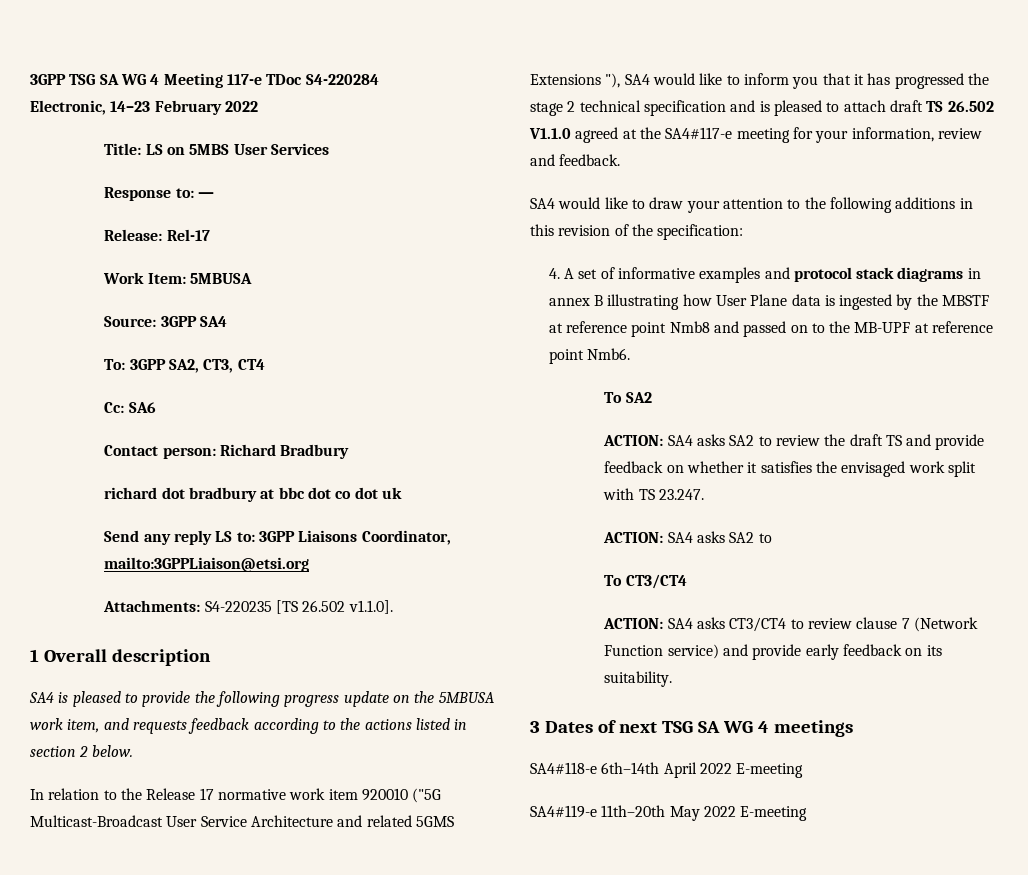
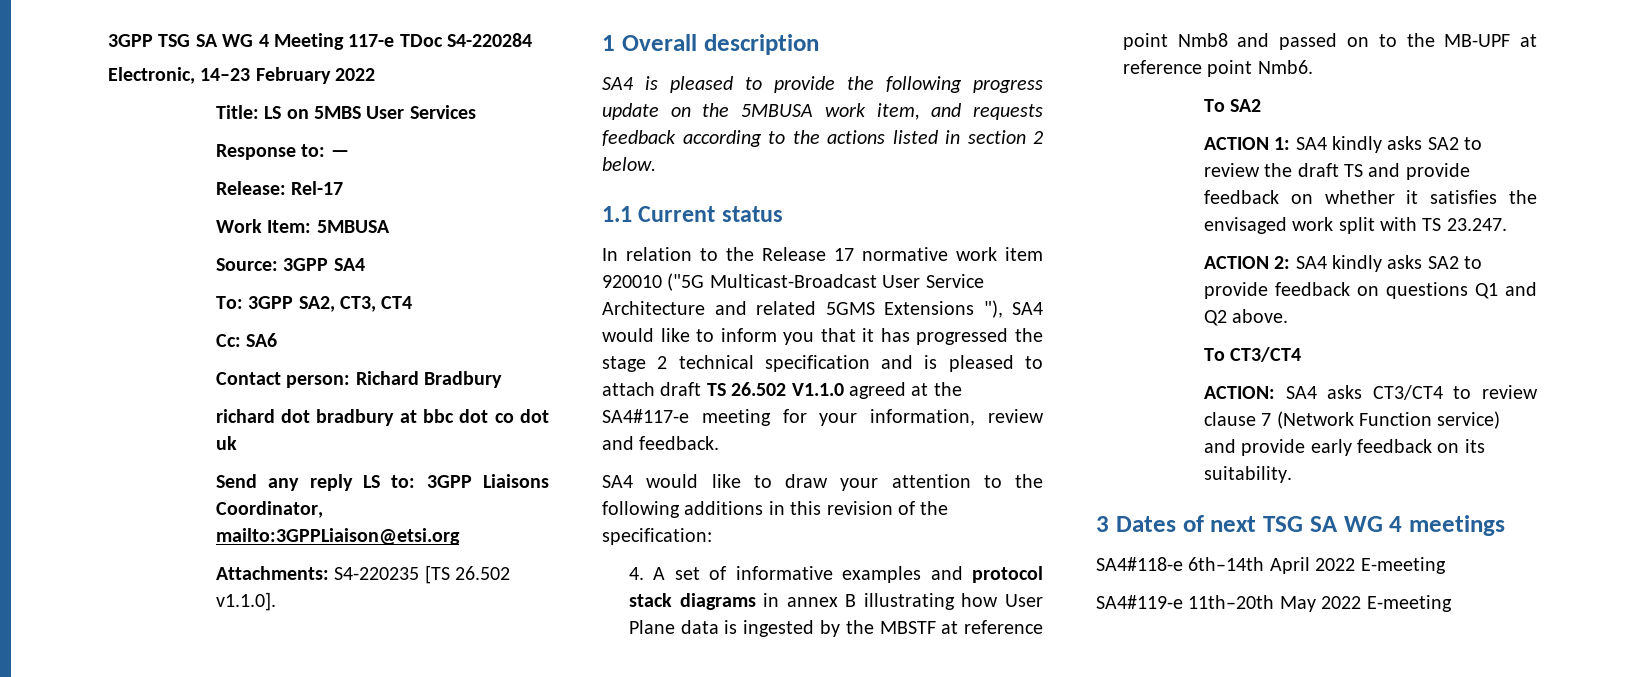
(133, 751) none -> [602,206,783,222] // 1.1 Current status
[603,435,693,446] ACTION: SA4 -> [1203,136,1383,153] ACTION 1: SA4 kindly
[603,531,772,543] ACTION: SA4 asks SA2 to -> [1203,255,1483,272] [1203,282,1537,299] [1203,309,1289,326] ACTION 2: SA4 kindly asks SA2 to provide feedback on questions Q1 and Q2 above.

